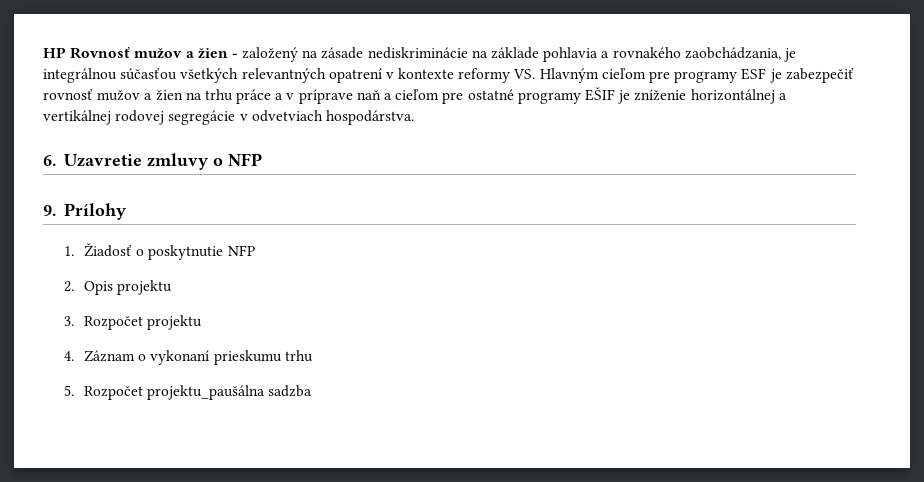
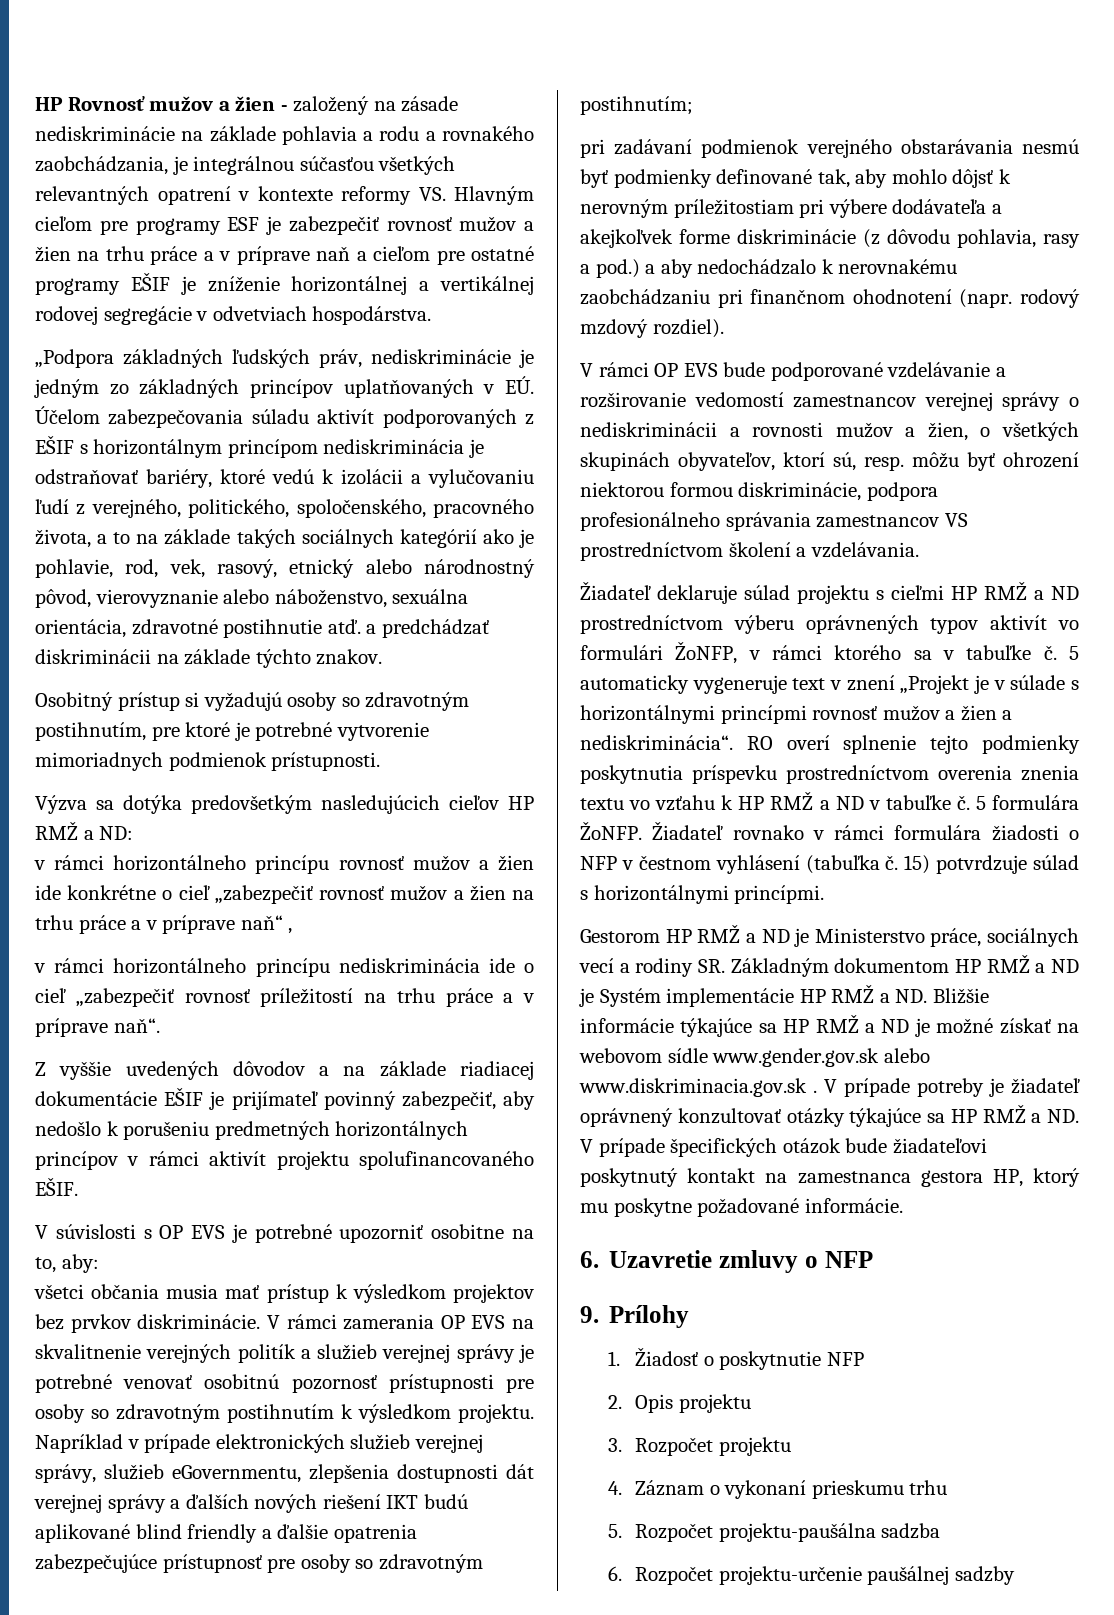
(610, 54) none -> [379,126,436,141] rodu a
(414, 117) none -> [35,349,534,368] [34,376,534,398] [35,406,534,428] [35,435,484,458] [35,469,534,488] [35,499,534,518] [35,529,534,548] [35,559,535,578] [35,589,469,608] [35,619,489,638] [35,649,383,668] [35,692,470,711] [35,722,429,741] [35,752,381,771] [35,795,534,814] [35,821,134,840] [34,855,535,874] [35,885,534,904] [35,915,293,934] [34,958,534,977] [35,988,534,1007] [35,1018,160,1037] [35,1061,534,1080] [35,1087,535,1110] [35,1121,469,1140] [35,1151,534,1170] [35,1177,78,1196] [35,1224,534,1243] [35,1254,99,1273] [34,1284,534,1303] [35,1314,534,1333] [35,1344,534,1363] [35,1374,534,1393] [35,1404,534,1423] [35,1434,483,1453] [35,1464,534,1483] [34,1494,468,1513] [35,1524,417,1543] [35,1554,483,1573] [580,96,693,115] [580,139,1079,158] [580,169,1011,188] [580,199,1002,218] [580,229,1080,248] [580,259,958,278] [580,289,1080,308] [580,319,724,338] [580,362,1006,381] [580,392,1079,411] [580,422,1079,441] [580,452,1079,471] [580,482,938,501] [580,512,968,531] [580,542,919,561] [580,581,1079,604] [580,615,1079,634] [580,641,1079,664] [580,675,1079,694] [580,705,1013,724] [580,735,1080,754] [580,765,1079,784] [580,791,1079,811] [580,821,1079,841] [580,855,1079,874] [580,885,825,904] [580,924,1079,947] [579,954,1079,977] [579,984,989,1007] [580,1014,1079,1037] [579,1048,930,1067] [579,1078,1080,1097] [580,1104,1079,1127] [580,1138,987,1157] [580,1168,1080,1187] [580,1198,903,1217] // „Podpora základných ľudských práv, nediskriminácie je jedným zo základných princípov uplatňovaných v EÚ. Účelom zabezpečovania súladu aktivít podporovaných z EŠIF s horizontálnym princípom nediskriminácia je odstraňovať bariéry, ktoré vedú k izolácii a vylučovaniu ľudí z verejného, politického, spoločenského, pracovného života, a to na základe takých sociálnych kategórií ako je pohlavie, rod, vek, rasový, etnický alebo národnostný pôvod, vierovyznanie alebo náboženstvo, sexuálna orientácia, zdravotné postihnutie atď. a predchádzať diskriminácii na základe týchto znakov. // Osobitný prístup si vyžadujú osoby so zdravotným postihnutím, pre ktoré je potrebné vytvorenie mimoriadnych podmienok prístupnosti. // Výzva sa dotýka predovšetkým nasledujúcich cieľov HP RMŽ a ND: // v rámci horizontálneho princípu rovnosť mužov a žien ide konkrétne o cieľ „zabezpečiť rovnosť mužov a žien na trhu práce a v príprave naň“ , // v rámci horizontálneho princípu nediskriminácia ide o cieľ „zabezpečiť rovnosť príležitostí na trhu práce a v príprave naň“. // Z vyššie uvedených dôvodov a na základe riadiacej dokumentácie EŠIF je prijímateľ povinný zabezpečiť, aby nedošlo k porušeniu predmetných horizontálnych princípov v rámci aktivít projektu spolufinancovaného EŠIF. // V súvislosti s OP EVS je potrebné upozorniť osobitne na to, aby: // všetci občania musia mať prístup k výsledkom projektov bez prvkov diskriminácie. V rámci zamerania OP EVS na skvalitnenie verejných politík a služieb verejnej správy je potrebné venovať osobitnú pozornosť prístupnosti pre osoby so zdravotným postihnutím k výsledkom projektu. Napríklad v prípade elektronických služieb verejnej správy, služieb eGovernmentu, zlepšenia dostupnosti dát verejnej správy a ďalších nových riešení IKT budú aplikované blind friendly a ďalšie opatrenia zabezpečujúce prístupnosť pre osoby so zdravotným postihnutím; // pri zadávaní podmienok verejného obstarávania nesmú byť podmienky definované tak, aby mohlo dôjsť k nerovným príležitostiam pri výbere dodávateľa a akejkoľvek forme diskriminácie (z dôvodu pohlavia, rasy a pod.) a aby nedochádzalo k nerovnakému zaobchádzaniu pri finančnom ohodnotení (napr. rodový mzdový rozdiel). // V rámci OP EVS bude podporované vzdelávanie a rozširovanie vedomostí zamestnancov verejnej správy o nediskriminácii a rovnosti mužov a žien, o všetkých skupinách obyvateľov, ktorí sú, resp. môžu byť ohrození niektorou formou diskriminácie, podpora profesionálneho správania zamestnancov VS prostredníctvom školení a vzdelávania. // Žiadateľ deklaruje súlad projektu s cieľmi HP RMŽ a ND prostredníctvom výberu oprávnených typov aktivít vo formulári ŽoNFP, v rámci ktorého sa v tabuľke č. 5 automaticky vygeneruje text v znení „Projekt je v súlade s horizontálnymi princípmi rovnosť mužov a žien a nediskriminácia“. RO overí splnenie tejto podmienky poskytnutia príspevku prostredníctvom overenia znenia textu vo vzťahu k HP RMŽ a ND v tabuľke č. 5 formulára ŽoNFP. Žiadateľ rovnako v rámci formulára žiadosti o NFP v čestnom vyhlásení (tabuľka č. 15) potvrdzuje súlad s horizontálnymi princípmi. // Gestorom HP RMŽ a ND je Ministerstvo práce, sociálnych vecí a rodiny SR. Základným dokumentom HP RMŽ a ND je Systém implementácie HP RMŽ a ND. Bližšie informácie týkajúce sa HP RMŽ a ND je možné získať na webovom sídle www.gender.gov.sk alebo www.diskriminacia.gov.sk . V prípade potreby je žiadateľ oprávnený konzultovať otázky týkajúce sa HP RMŽ a ND. V prípade špecifických otázok bude žiadateľovi poskytnutý kontakt na zamestnanca gestora HP, ktorý mu poskytne požadované informácie.
[147,385,266,400] projektu_paušálna -> [718,1523,876,1542] projektu-paušálna
(313, 391) none -> [607,1566,1015,1585] // 6. Rozpočet projektu-určenie paušálnej sadzby

